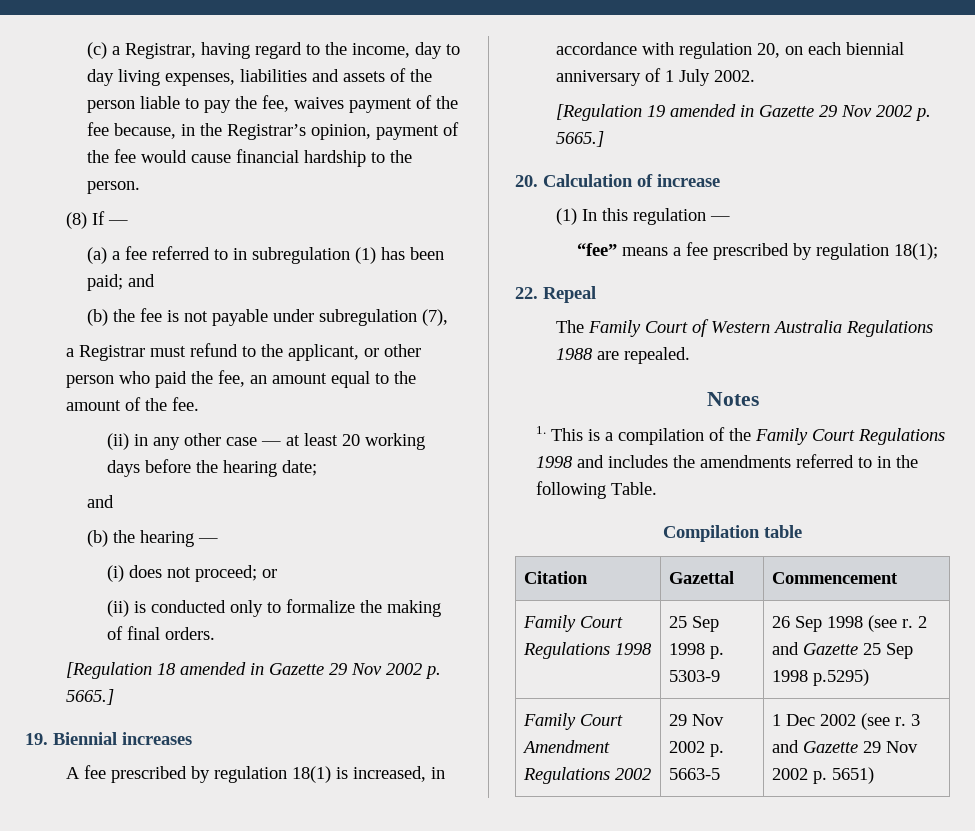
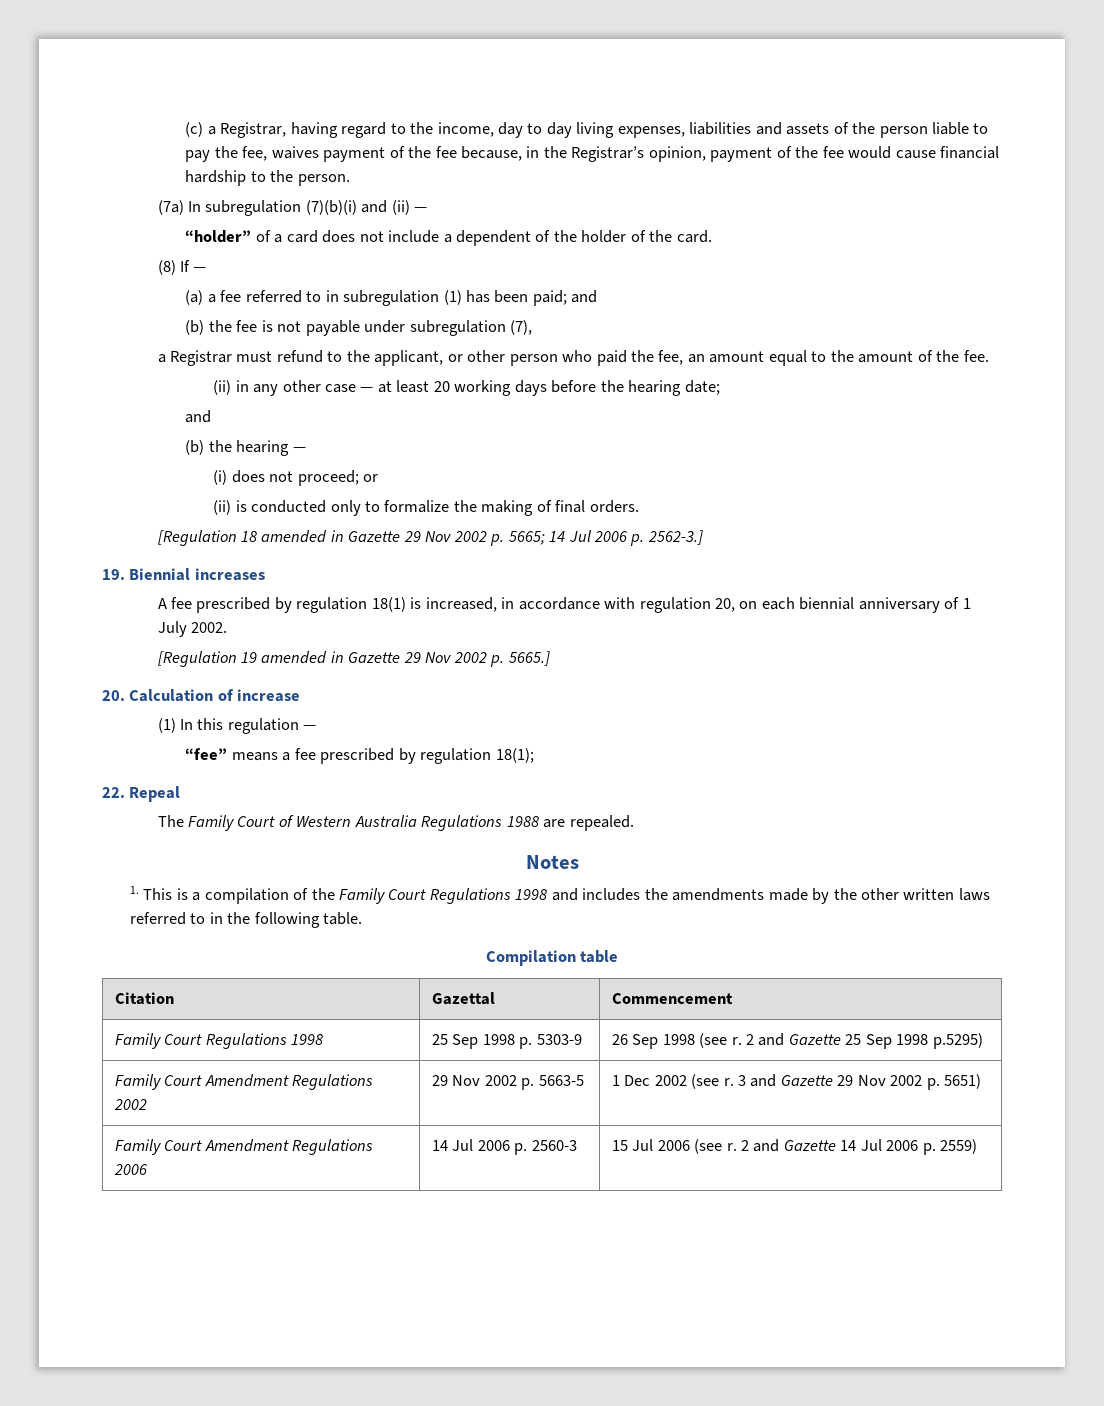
(140, 187) none -> [157,200,428,216] [185,230,712,246] // (7a) In subregulation (7)(b)(i) and (ii) — // “holder” of a card does not include a dependent of the holder of the card.
[66,689,115,705] 5665.] -> [508,530,703,546] 5665; 14 Jul 2006 p. 2562-3.]
(791, 461) none -> [768,888,990,904] made by the other written laws
[610,482,657,495] Table. -> [323,912,363,925] table.
(874, 775) none -> [114,1139,374,1155] [113,1164,148,1175] [431,1139,577,1155] [611,1139,978,1155] // Family Court Amendment Regulations 2006 | 14 Jul 2006 p. 2560-3 | 15 Jul 2006 (see r. 2 and Gazette 14 Jul 2006 p. 2559)

